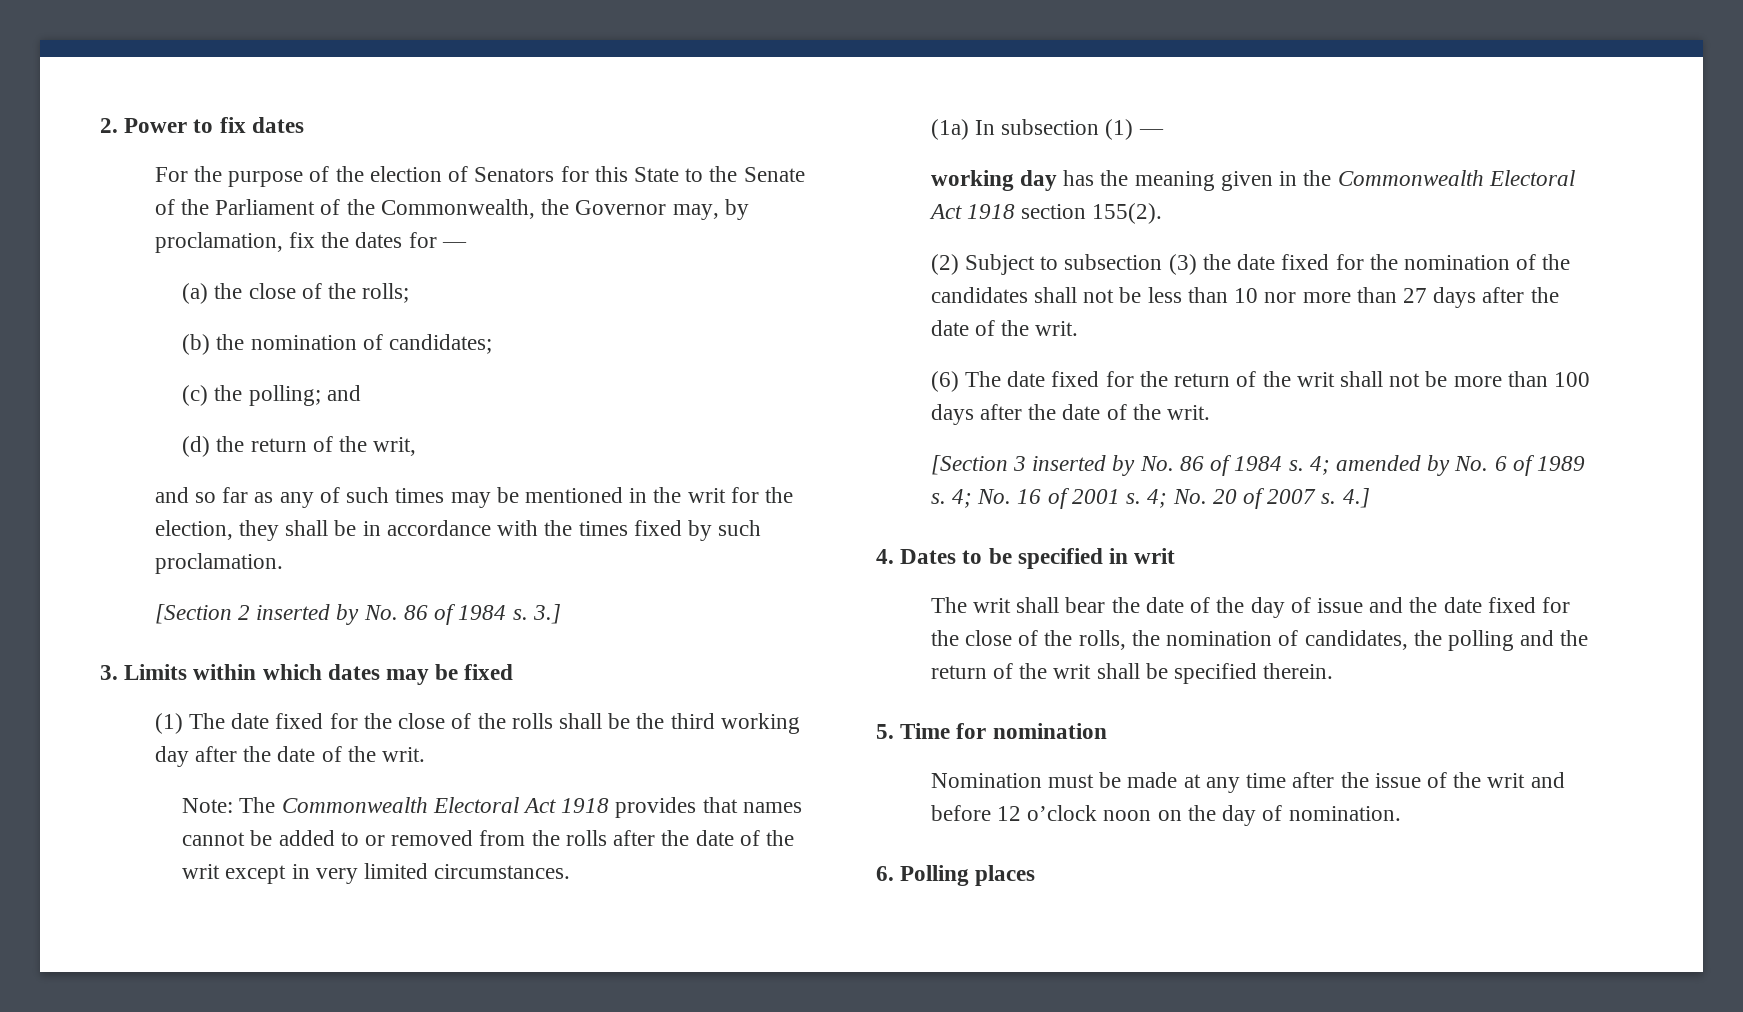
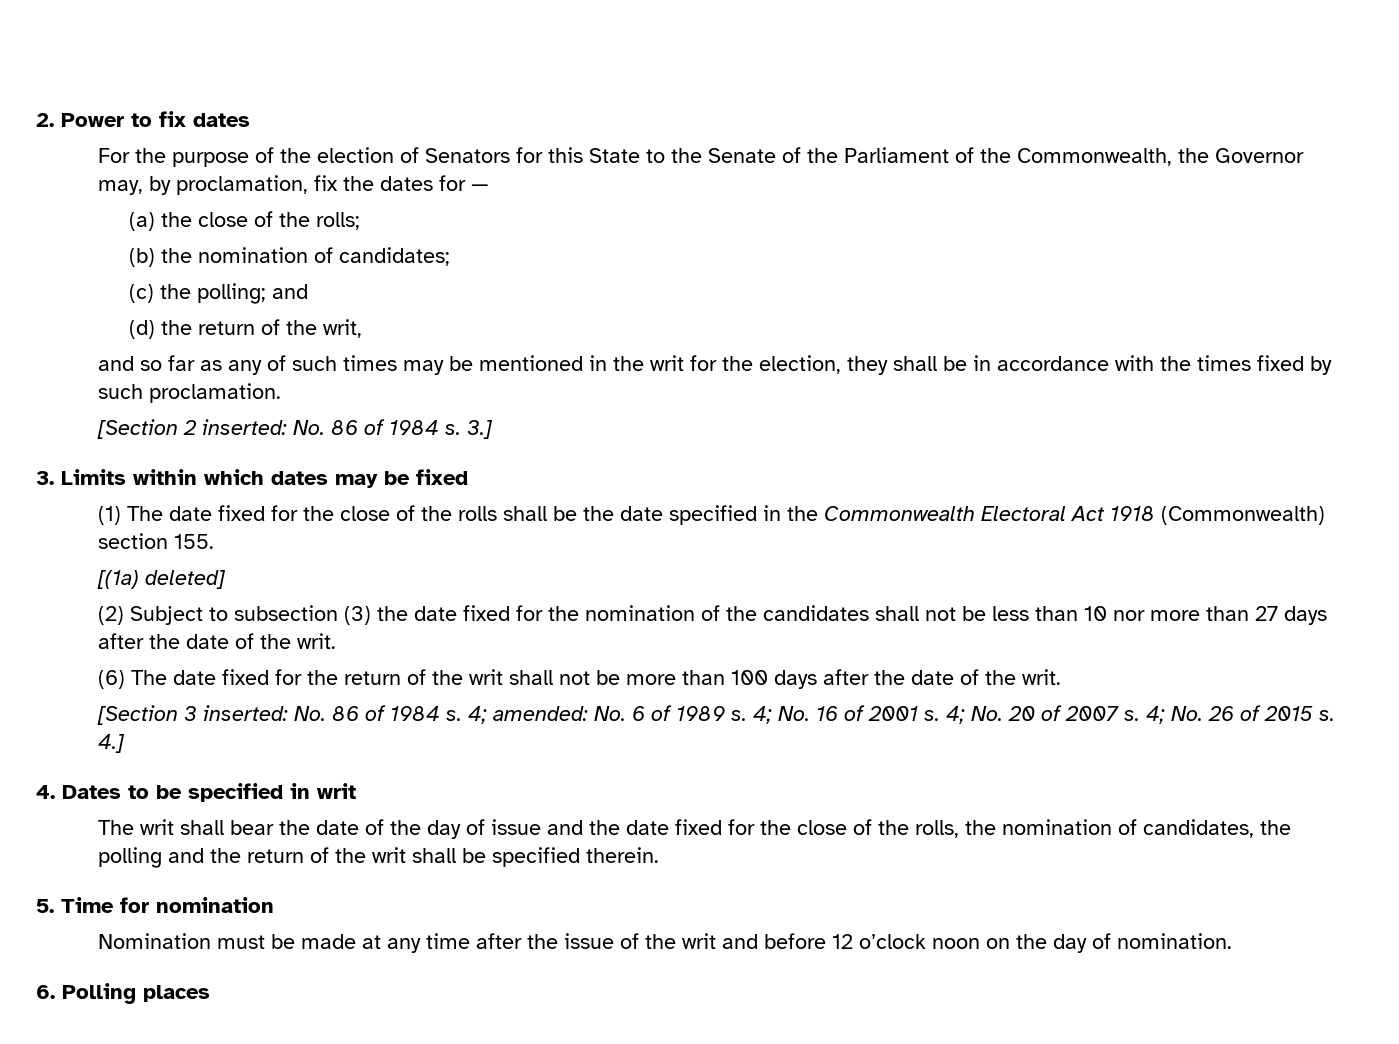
[256,604,360,625] inserted by -> [201,419,287,435] inserted:
[670,713,800,734] [154,746,426,767] [182,797,802,818] [182,830,794,846] [182,863,571,884] [930,119,1164,140] [930,170,1273,191] third working day after the date of the writ. // Note: The Commonwealth Electoral Act 1918 provides that names cannot be added to or removed from the rolls after the date of the writ except in very limited circumstances. // (1a) In subsection (1) — // working day has the meaning given -> [619,505,757,525] date specified
[1021,203,1163,224] section 155(2). -> [1160,506,1325,525] [97,533,214,549] [96,570,226,589] (Commonwealth) section 155. // [(1a) deleted]
[1032,455,1136,476] inserted by -> [202,705,288,721] inserted:
[1335,455,1451,476] amended by -> [492,706,588,721] amended:
(1337, 498) none -> [1145,705,1335,724] 4; No. 26 of 2015 s.

